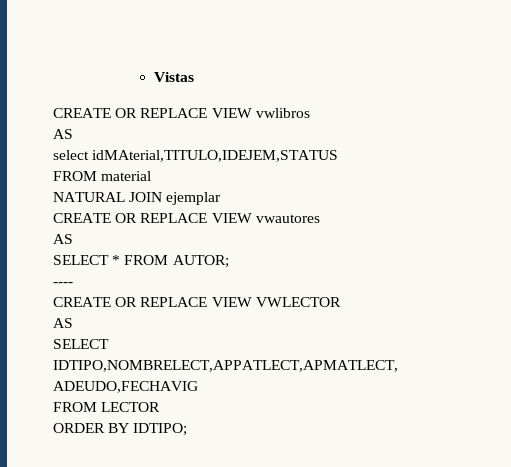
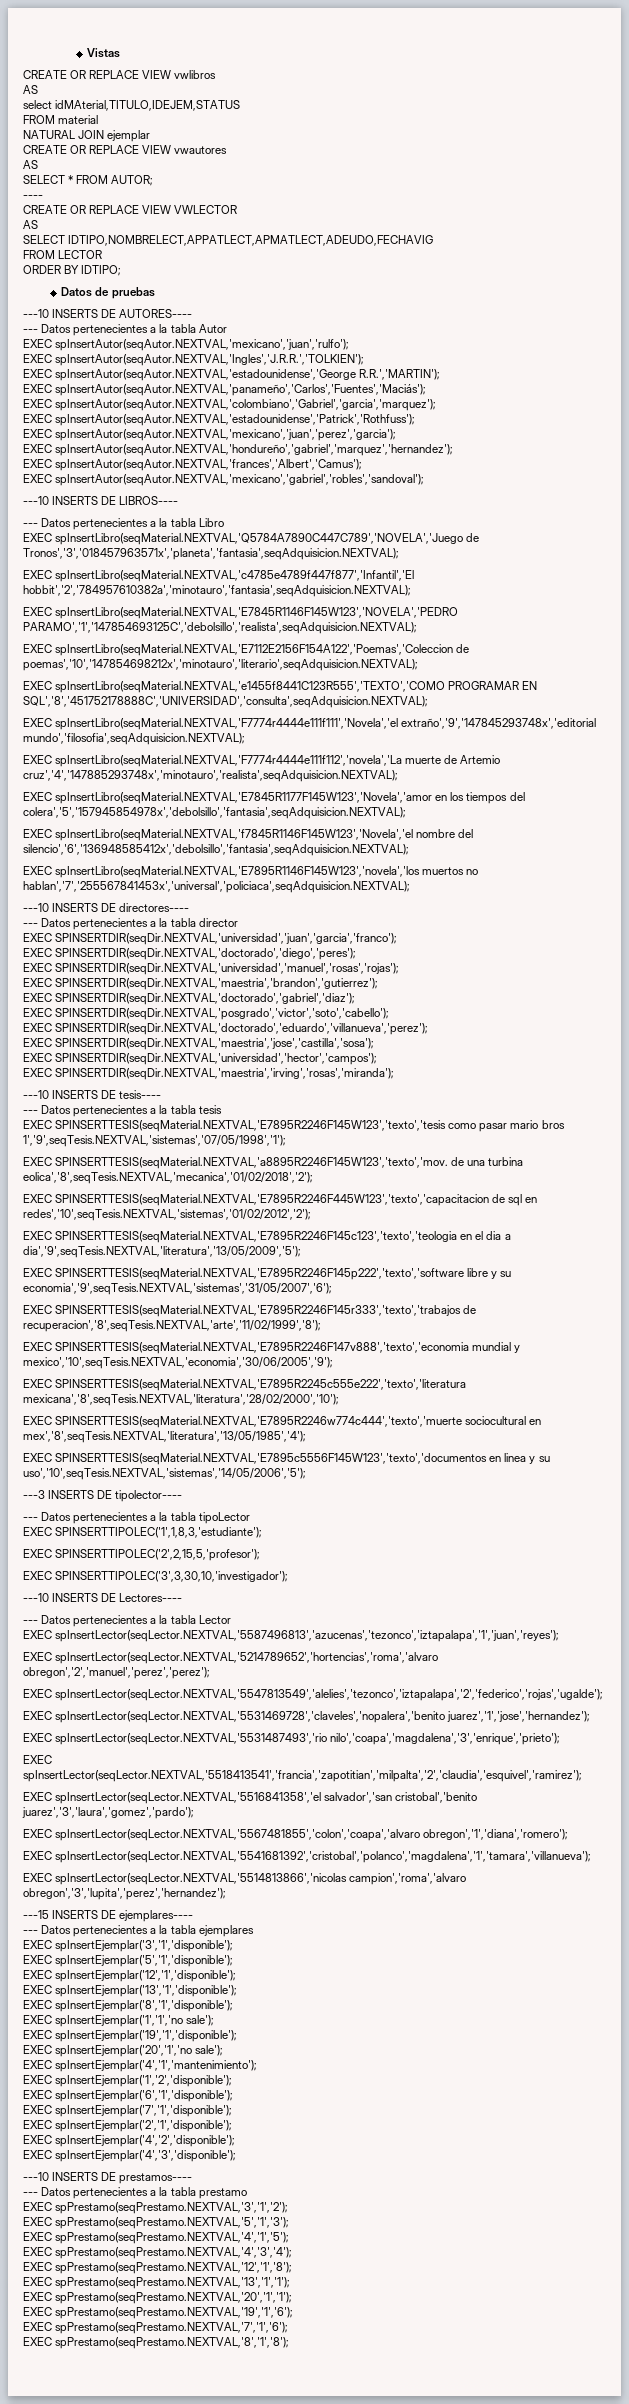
(188, 429) none -> [61,287,155,299] [23,309,193,318] [23,324,227,336] [23,339,350,351] [23,354,365,366] [23,369,441,381] [23,384,427,396] [23,399,437,411] [23,414,416,426] [23,429,397,441] [23,444,454,456] [23,459,363,471] [23,474,425,486] [23,496,179,505] [23,518,224,530] [23,533,480,545] [23,548,399,560] [23,570,415,582] [23,585,411,597] [23,607,459,619] [23,622,417,634] [23,644,470,656] [23,659,418,671] [23,681,538,693] [23,696,428,708] [23,718,597,730] [23,733,245,745] [23,755,501,767] [23,770,398,782] [23,792,525,804] [23,807,406,819] [23,829,474,841] [23,844,409,856] [23,866,479,878] [23,881,410,893] [23,903,190,912] [23,918,238,930] [23,933,398,945] [23,948,357,960] [23,963,400,975] [23,978,379,990] [23,993,356,1005] [23,1008,390,1020] [23,1023,429,1035] [23,1038,375,1050] [23,1053,378,1065] [23,1068,395,1080] [23,1090,162,1099] [23,1105,222,1117] [23,1120,565,1132] [23,1135,286,1147] [23,1157,524,1169] [23,1172,313,1184] [23,1194,538,1206] [23,1209,311,1221] [23,1231,511,1243] [23,1246,301,1258] [23,1268,512,1280] [23,1283,332,1295] [23,1305,477,1317] [23,1320,321,1332] [23,1342,521,1354] [23,1357,333,1369] [23,1379,467,1391] [23,1394,339,1406] [23,1416,542,1428] [23,1431,306,1443] [23,1453,550,1465] [23,1468,306,1480] [23,1490,183,1502] [23,1512,250,1524] [23,1527,263,1538] [23,1549,261,1561] [23,1571,289,1582] [23,1593,183,1602] [23,1615,231,1627] [23,1630,560,1642] [23,1652,439,1664] [23,1667,210,1679] [23,1689,604,1701] [23,1711,591,1723] [23,1733,561,1745] [23,1755,52,1764] [23,1770,582,1782] [23,1792,478,1804] [22,1807,194,1819] [23,1829,569,1841] [23,1851,592,1863] [23,1873,467,1885] [23,1888,226,1900] [23,1910,194,1922] [23,1925,254,1937] [23,1940,234,1952] [23,1955,234,1967] [23,1970,237,1982] [23,1985,238,1997] [23,2000,234,2012] [23,2015,215,2027] [23,2030,238,2042] [23,2045,224,2057] [23,2060,258,2072] [23,2075,233,2087] [23,2090,234,2102] [23,2105,233,2117] [23,2120,233,2132] [23,2135,236,2147] [23,2150,237,2162] [23,2172,193,2184] [23,2187,247,2199] [23,2202,289,2214] [23,2217,290,2229] [23,2232,290,2244] [23,2247,293,2259] [23,2262,293,2274] [23,2277,291,2289] [23,2292,293,2304] [23,2307,294,2319] [23,2322,289,2334] [23,2337,290,2349] // Datos de pruebas // ---10 INSERTS DE AUTORES---- // --- Datos pertenecientes a la tabla Autor // EXEC spInsertAutor(seqAutor.NEXTVAL,'mexicano','juan','rulfo'); // EXEC spInsertAutor(seqAutor.NEXTVAL,'Ingles','J.R.R.','TOLKIEN'); // EXEC spInsertAutor(seqAutor.NEXTVAL,'estadounidense','George R.R.','MARTIN'); // EXEC spInsertAutor(seqAutor.NEXTVAL,'panameño','Carlos','Fuentes','Maciás'); // EXEC spInsertAutor(seqAutor.NEXTVAL,'colombiano','Gabriel','garcia','marquez'); // EXEC spInsertAutor(seqAutor.NEXTVAL,'estadounidense','Patrick','Rothfuss'); // EXEC spInsertAutor(seqAutor.NEXTVAL,'mexicano','juan','perez','garcia'); // EXEC spInsertAutor(seqAutor.NEXTVAL,'hondureño','gabriel','marquez','hernandez'); // EXEC spInsertAutor(seqAutor.NEXTVAL,'frances','Albert','Camus'); // EXEC spInsertAutor(seqAutor.NEXTVAL,'mexicano','gabriel','robles','sandoval'); // ---10 INSERTS DE LIBROS---- // --- Datos pertenecientes a la tabla Libro // EXEC spInsertLibro(seqMaterial.NEXTVAL,'Q5784A7890C447C789','NOVELA','Juego de Tronos','3','018457963571x','planeta','fantasia',seqAdquisicion.NEXTVAL); // EXEC spInsertLibro(seqMaterial.NEXTVAL,'c4785e4789f447f877','Infantil','El hobbit','2','784957610382a','minotauro','fantasia',seqAdquisicion.NEXTVAL); // EXEC spInsertLibro(seqMaterial.NEXTVAL,'E7845R1146F145W123','NOVELA','PEDRO PARAMO','1','147854693125C','debolsillo','realista',seqAdquisicion.NEXTVAL); // EXEC spInsertLibro(seqMaterial.NEXTVAL,'E7112E2156F154A122','Poemas','Coleccion de poemas','10','147854698212x','minotauro','literario',seqAdquisicion.NEXTVAL); // EXEC spInsertLibro(seqMaterial.NEXTVAL,'e1455f8441C123R555','TEXTO','COMO PROGRAMAR EN SQL','8','451752178888C','UNIVERSIDAD','consulta',seqAdquisicion.NEXTVAL); // EXEC spInsertLibro(seqMaterial.NEXTVAL,'F7774r4444e111f111','Novela','el extraño','9','147845293748x','editorial mundo','filosofia',seqAdquisicion.NEXTVAL); // EXEC spInsertLibro(seqMaterial.NEXTVAL,'F7774r4444e111f112','novela','La muerte de Artemio cruz','4','147885293748x','minotauro','realista',seqAdquisicion.NEXTVAL); // EXEC spInsertLibro(seqMaterial.NEXTVAL,'E7845R1177F145W123','Novela','amor en los tiempos del colera','5','157945854978x','debolsillo','fantasia',seqAdquisicion.NEXTVAL); // EXEC spInsertLibro(seqMaterial.NEXTVAL,'f7845R1146F145W123','Novela','el nombre del silencio','6','136948585412x','debolsillo','fantasia',seqAdquisicion.NEXTVAL); // EXEC spInsertLibro(seqMaterial.NEXTVAL,'E7895R1146F145W123','novela','los muertos no hablan','7','255567841453x','universal','policiaca',seqAdquisicion.NEXTVAL); // ---10 INSERTS DE directores---- // --- Datos pertenecientes a la tabla director // EXEC SPINSERTDIR(seqDir.NEXTVAL,'universidad','juan','garcia','franco'); // EXEC SPINSERTDIR(seqDir.NEXTVAL,'doctorado','diego','peres'); // EXEC SPINSERTDIR(seqDir.NEXTVAL,'universidad','manuel','rosas','rojas'); // EXEC SPINSERTDIR(seqDir.NEXTVAL,'maestria','brandon','gutierrez'); // EXEC SPINSERTDIR(seqDir.NEXTVAL,'doctorado','gabriel','diaz'); // EXEC SPINSERTDIR(seqDir.NEXTVAL,'posgrado','victor','soto','cabello'); // EXEC SPINSERTDIR(seqDir.NEXTVAL,'doctorado','eduardo','villanueva','perez'); // EXEC SPINSERTDIR(seqDir.NEXTVAL,'maestria','jose','castilla','sosa'); // EXEC SPINSERTDIR(seqDir.NEXTVAL,'universidad','hector','campos'); // EXEC SPINSERTDIR(seqDir.NEXTVAL,'maestria','irving','rosas','miranda'); // ---10 INSERTS DE tesis---- // --- Datos pertenecientes a la tabla tesis // EXEC SPINSERTTESIS(seqMaterial.NEXTVAL,'E7895R2246F145W123','texto','tesis como pasar mario bros 1','9',seqTesis.NEXTVAL,'sistemas','07/05/1998','1'); // EXEC SPINSERTTESIS(seqMaterial.NEXTVAL,'a8895R2246F145W123','texto','mov. de una turbina eolica','8',seqTesis.NEXTVAL,'mecanica','01/02/2018','2'); // EXEC SPINSERTTESIS(seqMaterial.NEXTVAL,'E7895R2246F445W123','texto','capacitacion de sql en redes','10',seqTesis.NEXTVAL,'sistemas','01/02/2012','2'); // EXEC SPINSERTTESIS(seqMaterial.NEXTVAL,'E7895R2246F145c123','texto','teologia en el dia a dia','9',seqTesis.NEXTVAL,'literatura','13/05/2009','5'); // EXEC SPINSERTTESIS(seqMaterial.NEXTVAL,'E7895R2246F145p222','texto','software libre y su economia','9',seqTesis.NEXTVAL,'sistemas','31/05/2007','6'); // EXEC SPINSERTTESIS(seqMaterial.NEXTVAL,'E7895R2246F145r333','texto','trabajos de recuperacion','8',seqTesis.NEXTVAL,'arte','11/02/1999','8'); // EXEC SPINSERTTESIS(seqMaterial.NEXTVAL,'E7895R2246F147v888','texto','economia mundial y mexico','10',seqTesis.NEXTVAL,'economia','30/06/2005','9'); // EXEC SPINSERTTESIS(seqMaterial.NEXTVAL,'E7895R2245c555e222','texto','literatura mexicana','8',seqTesis.NEXTVAL,'literatura','28/02/2000','10'); // EXEC SPINSERTTESIS(seqMaterial.NEXTVAL,'E7895R2246w774c444','texto','muerte sociocultural en mex','8',seqTesis.NEXTVAL,'literatura','13/05/1985','4'); // EXEC SPINSERTTESIS(seqMaterial.NEXTVAL,'E7895c5556F145W123','texto','documentos en linea y su uso','10',seqTesis.NEXTVAL,'sistemas','14/05/2006','5'); // ---3 INSERTS DE tipolector---- // --- Datos pertenecientes a la tabla tipoLector // EXEC SPINSERTTIPOLEC('1',1,8,3,'estudiante'); // EXEC SPINSERTTIPOLEC('2',2,15,5,'profesor'); // EXEC SPINSERTTIPOLEC('3',3,30,10,'investigador'); // ---10 INSERTS DE Lectores---- // --- Datos pertenecientes a la tabla Lector // EXEC spInsertLector(seqLector.NEXTVAL,'5587496813','azucenas','tezonco','iztapalapa','1','juan','reyes'); // EXEC spInsertLector(seqLector.NEXTVAL,'5214789652','hortencias','roma','alvaro obregon','2','manuel','perez','perez'); // EXEC spInsertLector(seqLector.NEXTVAL,'5547813549','alelies','tezonco','iztapalapa','2','federico','rojas','ugalde'); // EXEC spInsertLector(seqLector.NEXTVAL,'5531469728','claveles','nopalera','benito juarez','1','jose','hernandez'); // EXEC spInsertLector(seqLector.NEXTVAL,'5531487493','rio nilo','coapa','magdalena','3','enrique','prieto'); // EXEC spInsertLector(seqLector.NEXTVAL,'5518413541','francia','zapotitian','milpalta','2','claudia','esquivel','ramirez'); // EXEC spInsertLector(seqLector.NEXTVAL,'5516841358','el salvador','san cristobal','benito juarez','3','laura','gomez','pardo'); // EXEC spInsertLector(seqLector.NEXTVAL,'5567481855','colon','coapa','alvaro obregon','1','diana','romero'); // EXEC spInsertLector(seqLector.NEXTVAL,'5541681392','cristobal','polanco','magdalena','1','tamara','villanueva'); // EXEC spInsertLector(seqLector.NEXTVAL,'5514813866','nicolas campion','roma','alvaro obregon','3','lupita','perez','hernandez'); // ---15 INSERTS DE ejemplares---- // --- Datos pertenecientes a la tabla ejemplares // EXEC spInsertEjemplar('3','1','disponible'); // EXEC spInsertEjemplar('5','1','disponible'); // EXEC spInsertEjemplar('12','1','disponible'); // EXEC spInsertEjemplar('13','1','disponible'); // EXEC spInsertEjemplar('8','1','disponible'); // EXEC spInsertEjemplar('1','1','no sale'); // EXEC spInsertEjemplar('19','1','disponible'); // EXEC spInsertEjemplar('20','1','no sale'); // EXEC spInsertEjemplar('4','1','mantenimiento'); // EXEC spInsertEjemplar('1','2','disponible'); // EXEC spInsertEjemplar('6','1','disponible'); // EXEC spInsertEjemplar('7','1','disponible'); // EXEC spInsertEjemplar('2','1','disponible'); // EXEC spInsertEjemplar('4','2','disponible'); // EXEC spInsertEjemplar('4','3','disponible'); // ---10 INSERTS DE prestamos---- // --- Datos pertenecientes a la tabla prestamo // EXEC spPrestamo(seqPrestamo.NEXTVAL,'3','1','2'); // EXEC spPrestamo(seqPrestamo.NEXTVAL,'5','1','3'); // EXEC spPrestamo(seqPrestamo.NEXTVAL,'4','1','5'); // EXEC spPrestamo(seqPrestamo.NEXTVAL,'4','3','4'); // EXEC spPrestamo(seqPrestamo.NEXTVAL,'12','1','8'); // EXEC spPrestamo(seqPrestamo.NEXTVAL,'13','1','1'); // EXEC spPrestamo(seqPrestamo.NEXTVAL,'20','1','1'); // EXEC spPrestamo(seqPrestamo.NEXTVAL,'19','1','6'); // EXEC spPrestamo(seqPrestamo.NEXTVAL,'7','1','6'); // EXEC spPrestamo(seqPrestamo.NEXTVAL,'8','1','8');

